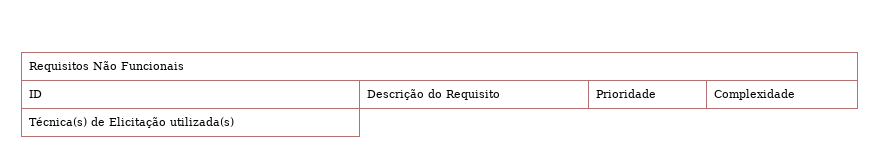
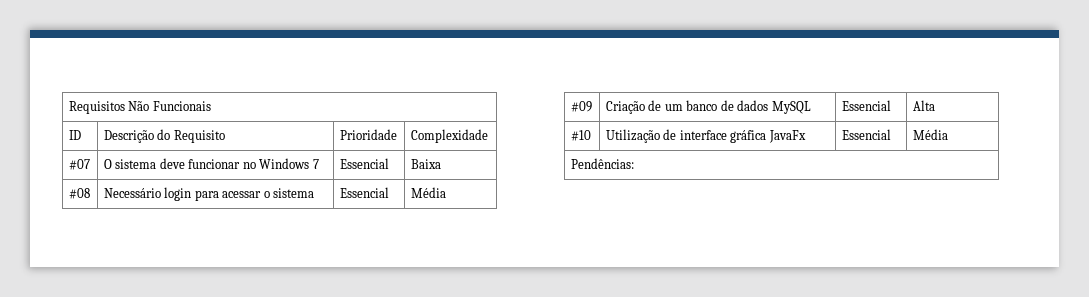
[29,117,235,128] Técnica(s) de Elicitação utilizada(s) -> [68,159,90,170] [103,158,319,169] [339,158,389,169] [410,159,441,169] [68,188,90,199] [103,187,315,201] [339,187,389,198] [410,187,446,198] [570,101,592,112] [605,100,811,114] [841,100,891,111] [912,100,935,111] [570,130,591,141] [605,129,806,143] [841,129,891,140] [912,129,948,140] [570,158,634,169] #07 | O sistema deve funcionar no Windows 7 | Essencial | Baixa // #08 | Necessário login para acessar o sistema | Essencial | Média // #09 | Criação de um banco de dados MySQL | Essencial | Alta // #10 | Utilização de interface gráfica JavaFx | Essencial | Média // Pendências:

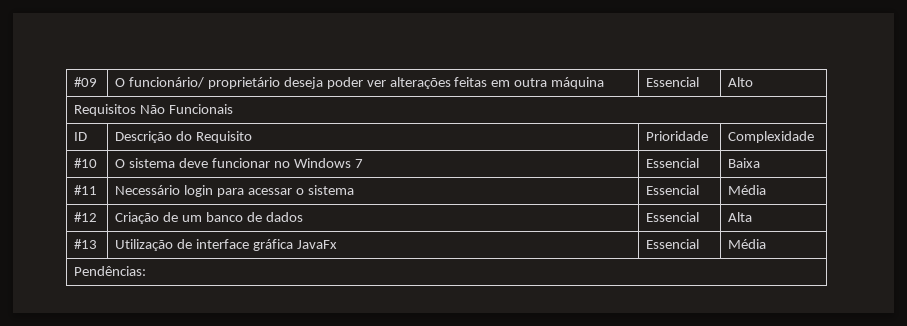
(68, 107) none -> [74,77,98,87] [115,77,605,89] [646,77,700,87] [728,77,754,87] #09 | O funcionário/ proprietário deseja poder ver alterações feitas em outra máquina | Essencial | Alto //
[68,159,90,170] #07 -> [74,158,98,168] #10
[68,188,90,199] #08 -> [74,185,98,195] #11
[570,101,592,112] #09 -> [74,212,98,222] #12
[771,101,811,114] MySQL -> (303, 217) none
[570,130,591,141] #10 -> [74,239,98,249] #13

